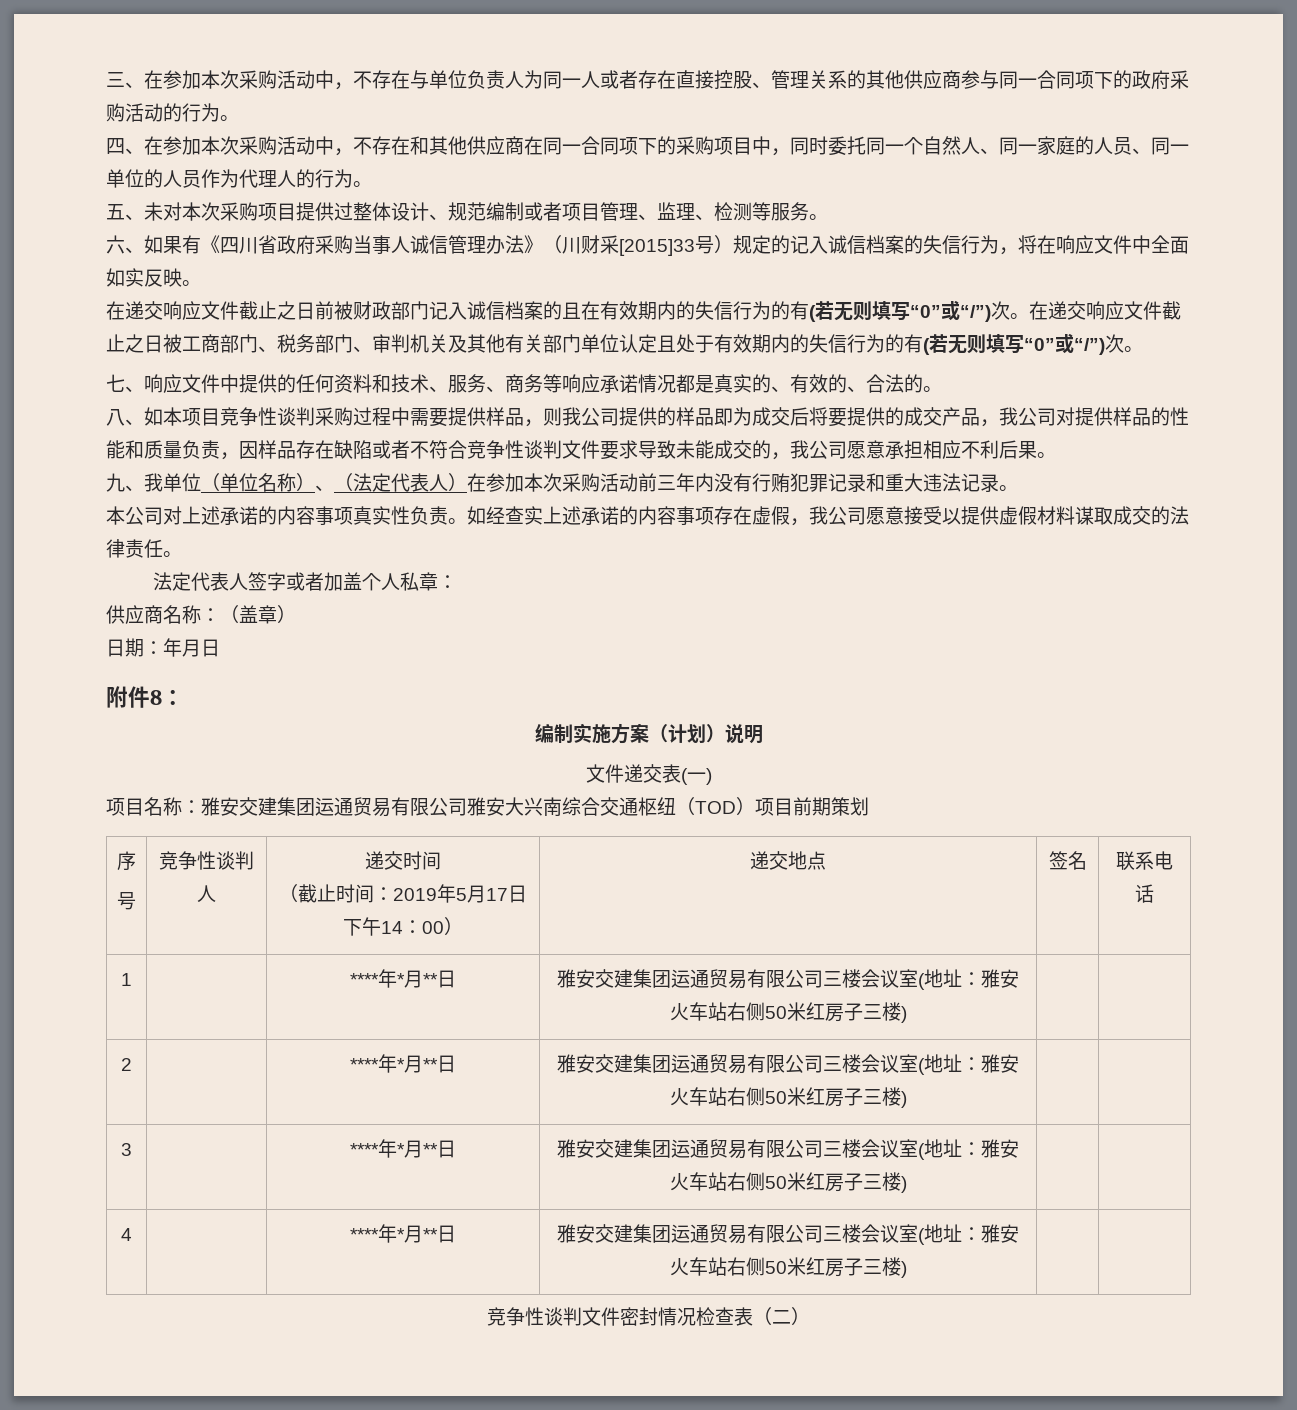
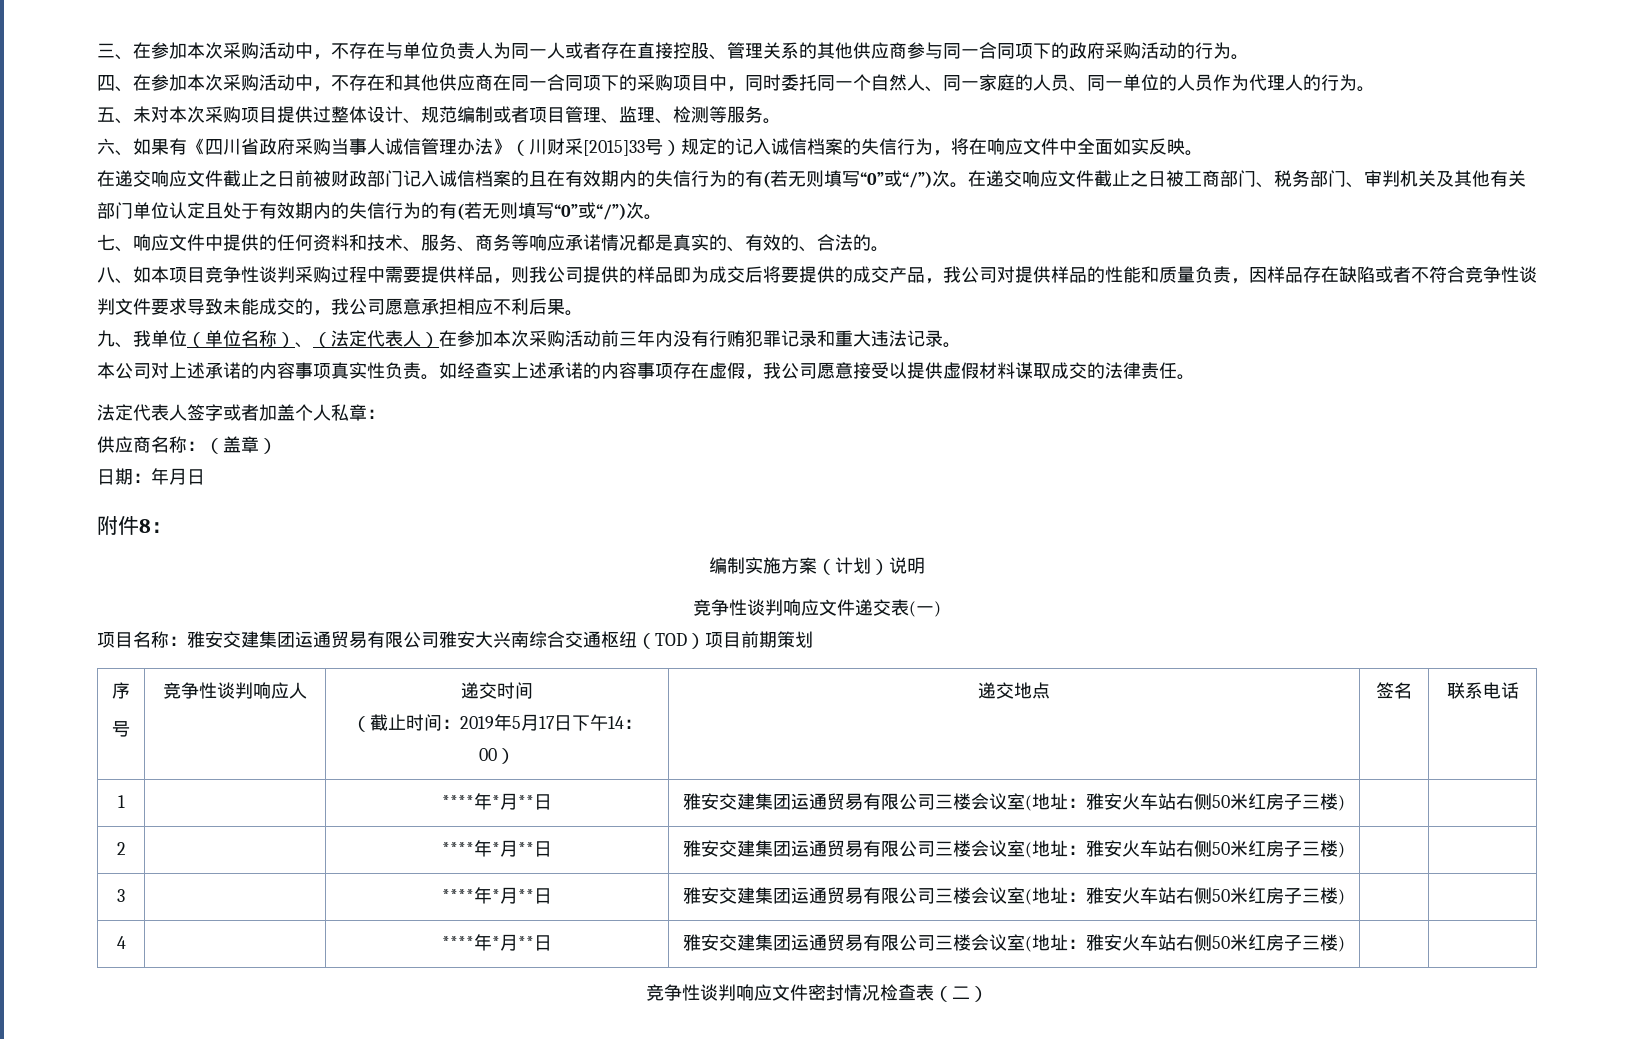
(763, 734) none -> [693,599,819,616] 竞争性谈判响应
(254, 860) none -> [253,682,289,699] 响应
(582, 1316) none -> [736,984,772,1001] 响应

